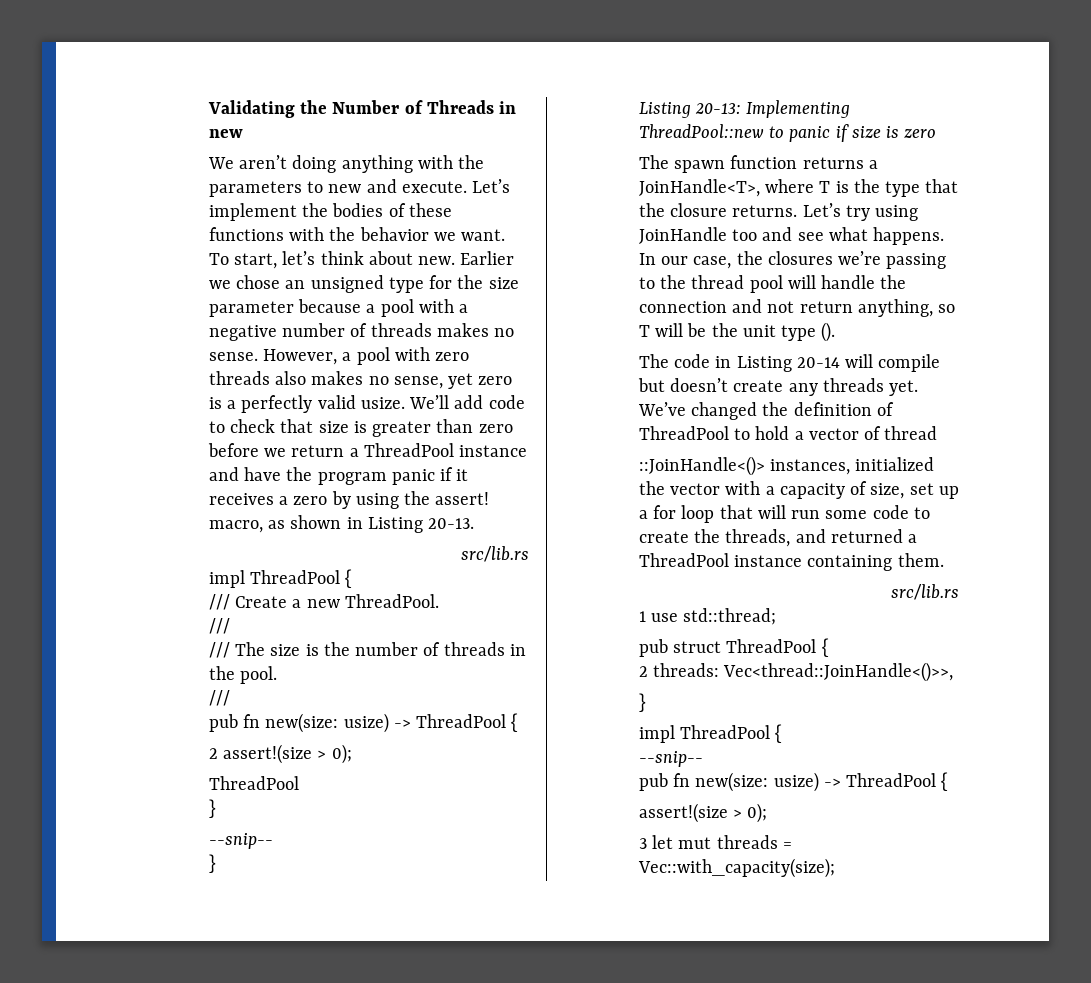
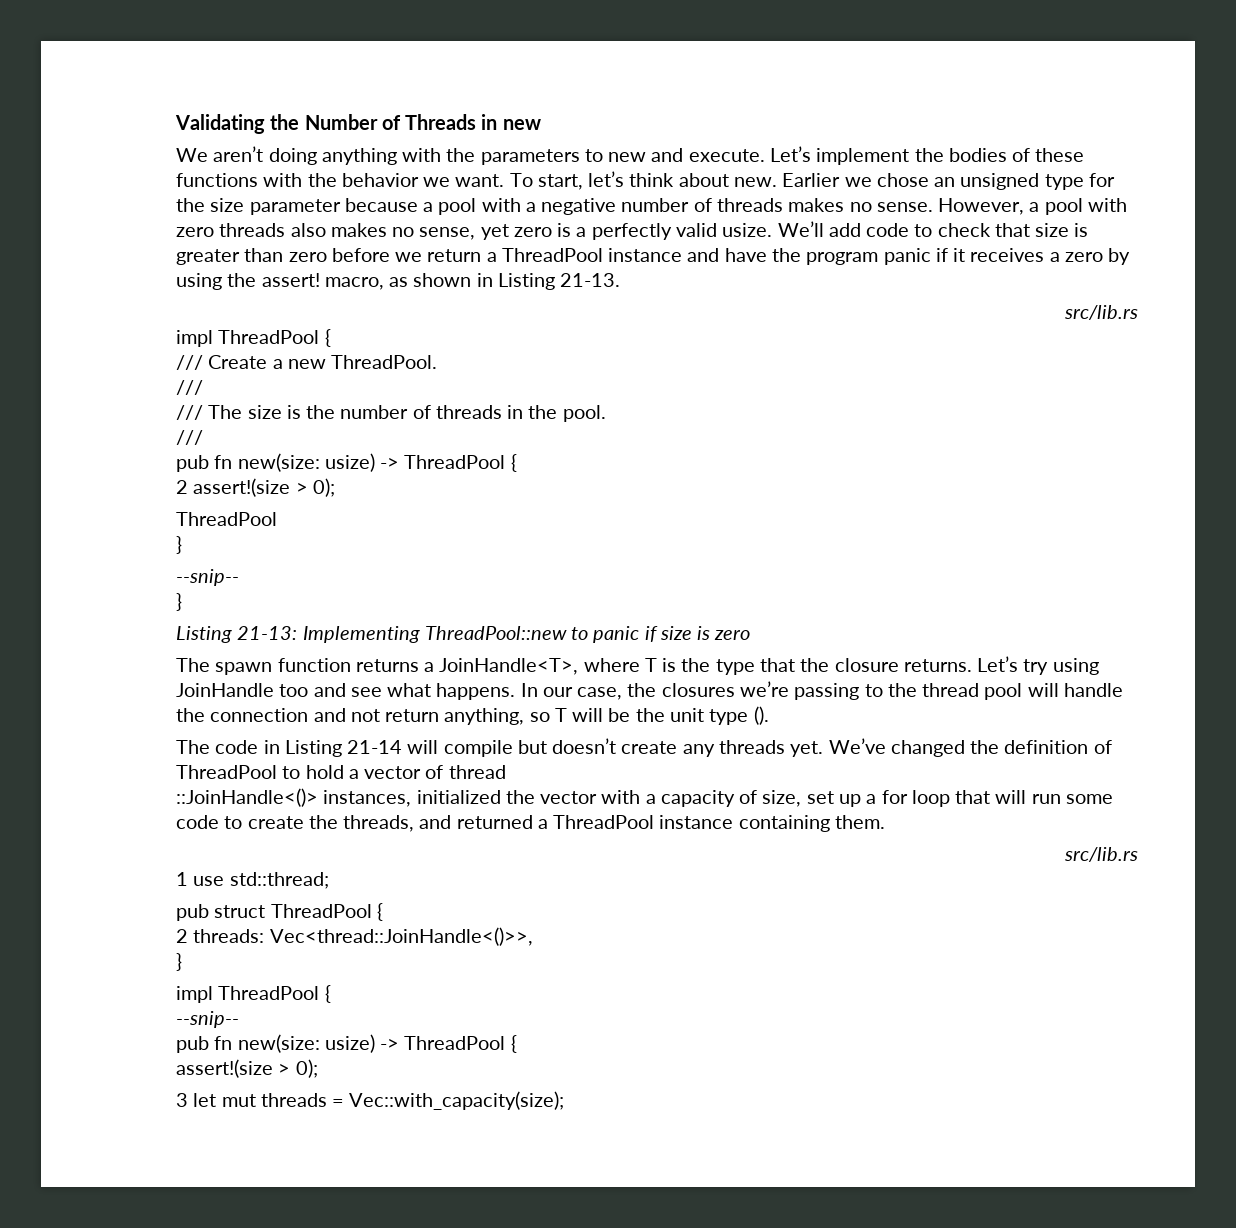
[428,518,475,529] 20-13. -> [560,273,621,287] 21-13.
[695,103,742,114] 20-13: -> [237,626,298,640] 21-13:
[796,357,840,368] 20-14 -> [347,740,403,754] 21-14

